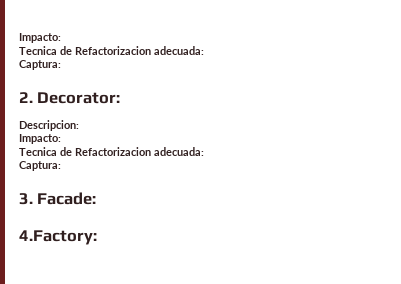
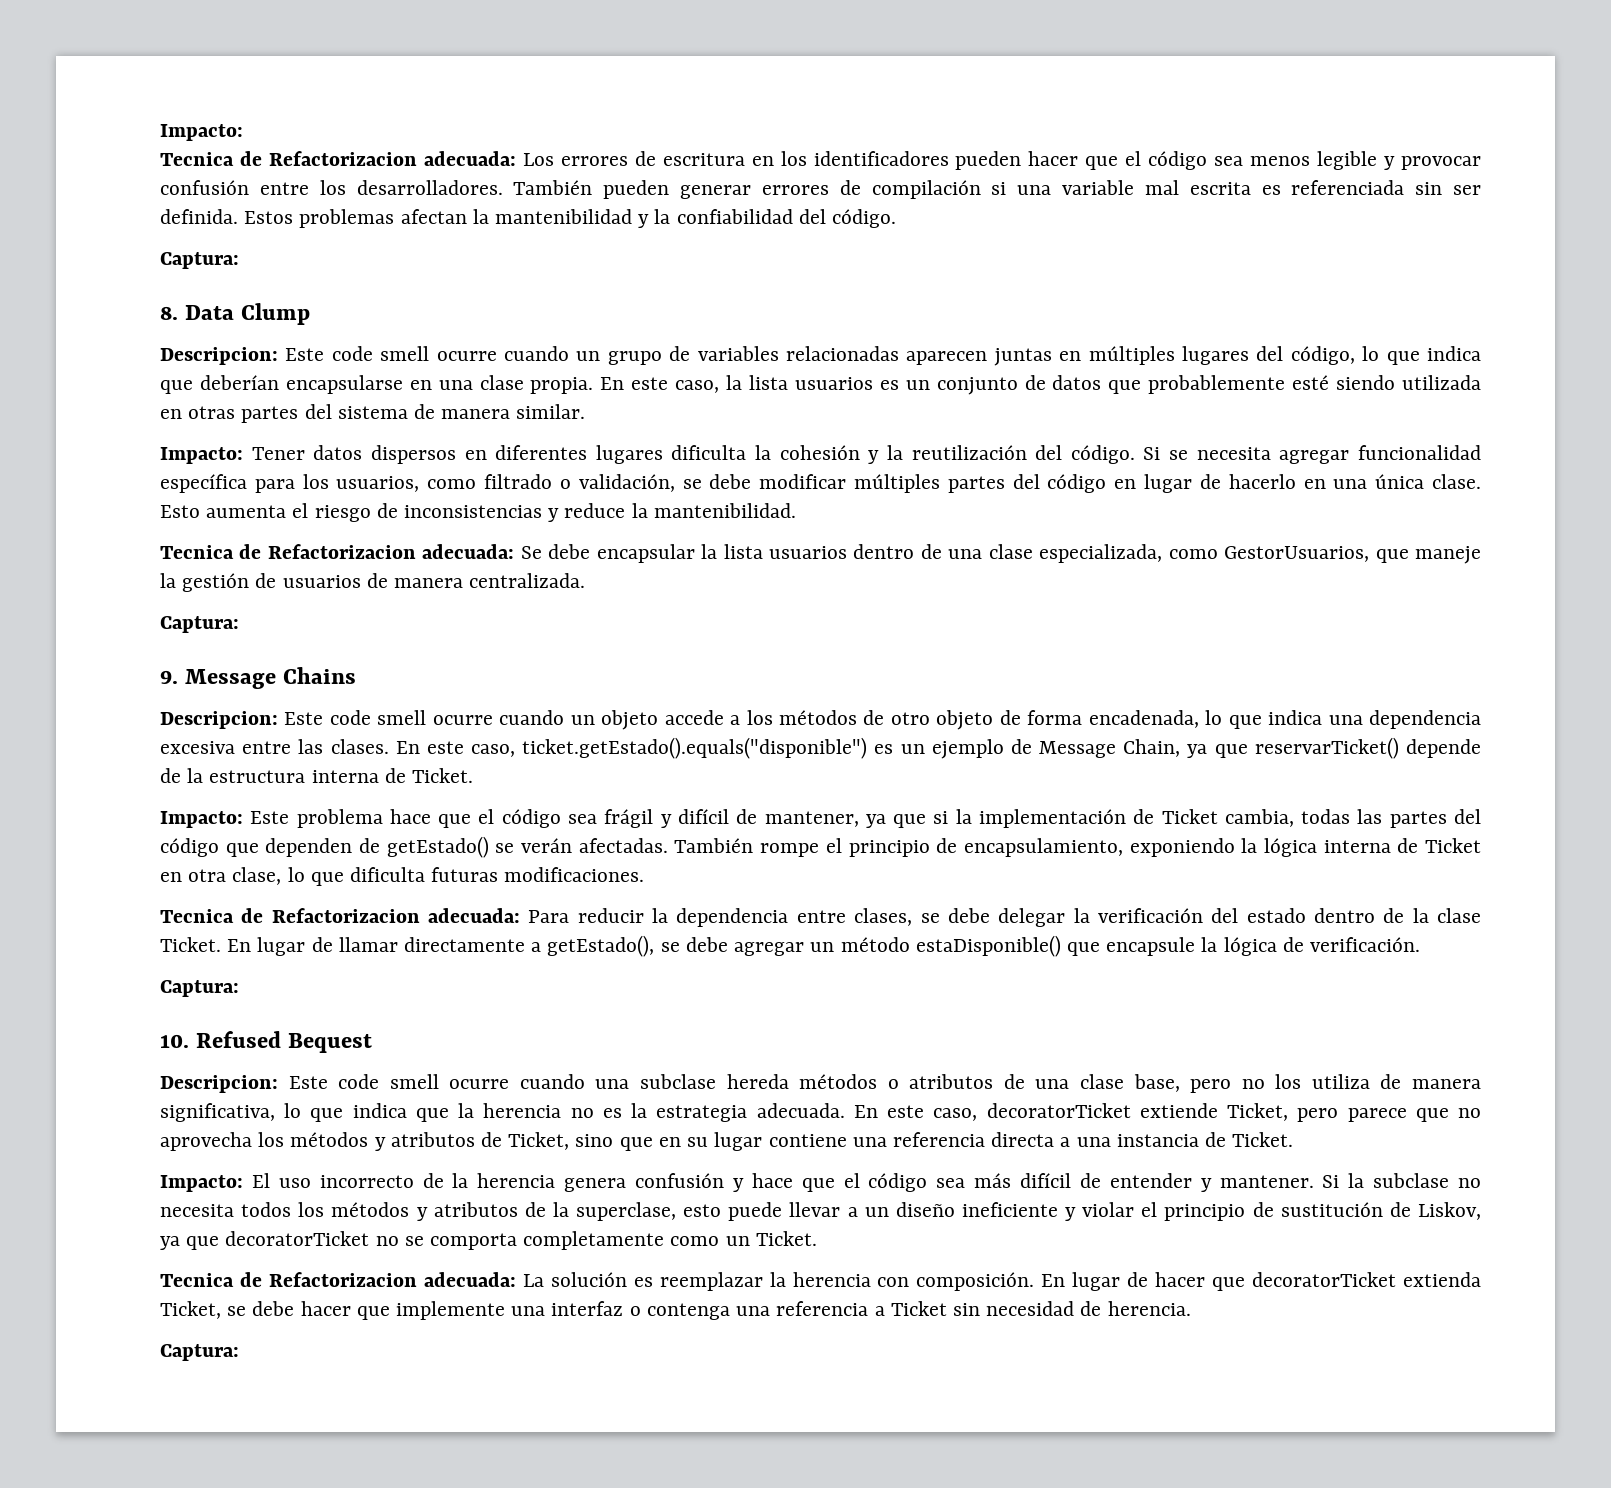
[19,33,61,43] [19,46,204,55] [19,60,61,70] [19,92,121,104] [19,120,79,131] [19,134,61,144] [19,147,204,156] [19,161,61,171] [19,192,97,205] [19,230,97,245] Impacto: // Tecnica de Refactorizacion adecuada: // Captura: // 2. Decorator: // Descripcion: // Impacto: // Tecnica de Refactorizacion adecuada: // Captura: // 3. Facade: // 4.Factory: -> [160,124,243,141] [160,151,1482,170] [160,180,1481,199] [160,209,897,228] [160,252,239,269] [160,303,310,325] [160,346,1482,366] [160,375,1481,395] [160,404,586,423] [160,445,1481,464] [160,474,1481,493] [160,503,796,522] [160,544,1481,564] [160,573,586,592] [160,616,239,633] [160,667,356,689] [160,710,1482,730] [160,737,1481,759] [160,768,474,783] [160,809,1482,828] [160,836,1482,858] [160,867,645,886] [160,908,1481,927] [160,935,1420,957] [160,980,239,997] [160,1031,372,1053] [160,1074,1482,1093] [160,1103,1481,1122] [160,1132,1294,1151] [160,1173,1481,1192] [160,1202,1482,1221] [160,1231,817,1250] [160,1272,1481,1291] [160,1301,1191,1320] [160,1344,239,1361] Impacto: // Tecnica de Refactorizacion adecuada: Los errores de escritura en los identificadores pueden hacer que el código sea menos legible y provocar confusión entre los desarrolladores. También pueden generar errores de compilación si una variable mal escrita es referenciada sin ser definida. Estos problemas afectan la mantenibilidad y la confiabilidad del código. // Captura: // 8. Data Clump // Descripcion: Este code smell ocurre cuando un grupo de variables relacionadas aparecen juntas en múltiples lugares del código, lo que indica que deberían encapsularse en una clase propia. En este caso, la lista usuarios es un conjunto de datos que probablemente esté siendo utilizada en otras partes del sistema de manera similar. // Impacto: Tener datos dispersos en diferentes lugares dificulta la cohesión y la reutilización del código. Si se necesita agregar funcionalidad específica para los usuarios, como filtrado o validación, se debe modificar múltiples partes del código en lugar de hacerlo en una única clase. Esto aumenta el riesgo de inconsistencias y reduce la mantenibilidad. // Tecnica de Refactorizacion adecuada: Se debe encapsular la lista usuarios dentro de una clase especializada, como GestorUsuarios, que maneje la gestión de usuarios de manera centralizada. // Captura: // 9. Message Chains // Descripcion: Este code smell ocurre cuando un objeto accede a los métodos de otro objeto de forma encadenada, lo que indica una dependencia excesiva entre las clases. En este caso, ticket.getEstado().equals("disponible") es un ejemplo de Message Chain, ya que reservarTicket() depende de la estructura interna de Ticket. // Impacto: Este problema hace que el código sea frágil y difícil de mantener, ya que si la implementación de Ticket cambia, todas las partes del código que dependen de getEstado() se verán afectadas. También rompe el principio de encapsulamiento, exponiendo la lógica interna de Ticket en otra clase, lo que dificulta futuras modificaciones. // Tecnica de Refactorizacion adecuada: Para reducir la dependencia entre clases, se debe delegar la verificación del estado dentro de la clase Ticket. En lugar de llamar directamente a getEstado(), se debe agregar un método estaDisponible() que encapsule la lógica de verificación. // Captura: // 10. Refused Bequest // Descripcion: Este code smell ocurre cuando una subclase hereda métodos o atributos de una clase base, pero no los utiliza de manera significativa, lo que indica que la herencia no es la estrategia adecuada. En este caso, decoratorTicket extiende Ticket, pero parece que no aprovecha los métodos y atributos de Ticket, sino que en su lugar contiene una referencia directa a una instancia de Ticket. // Impacto: El uso incorrecto de la herencia genera confusión y hace que el código sea más difícil de entender y mantener. Si la subclase no necesita todos los métodos y atributos de la superclase, esto puede llevar a un diseño ineficiente y violar el principio de sustitución de Liskov, ya que decoratorTicket no se comporta completamente como un Ticket. // Tecnica de Refactorizacion adecuada: La solución es reemplazar la herencia con composición. En lugar de hacer que decoratorTicket extienda Ticket, se debe hacer que implemente una interfaz o contenga una referencia a Ticket sin necesidad de herencia. // Captura:

